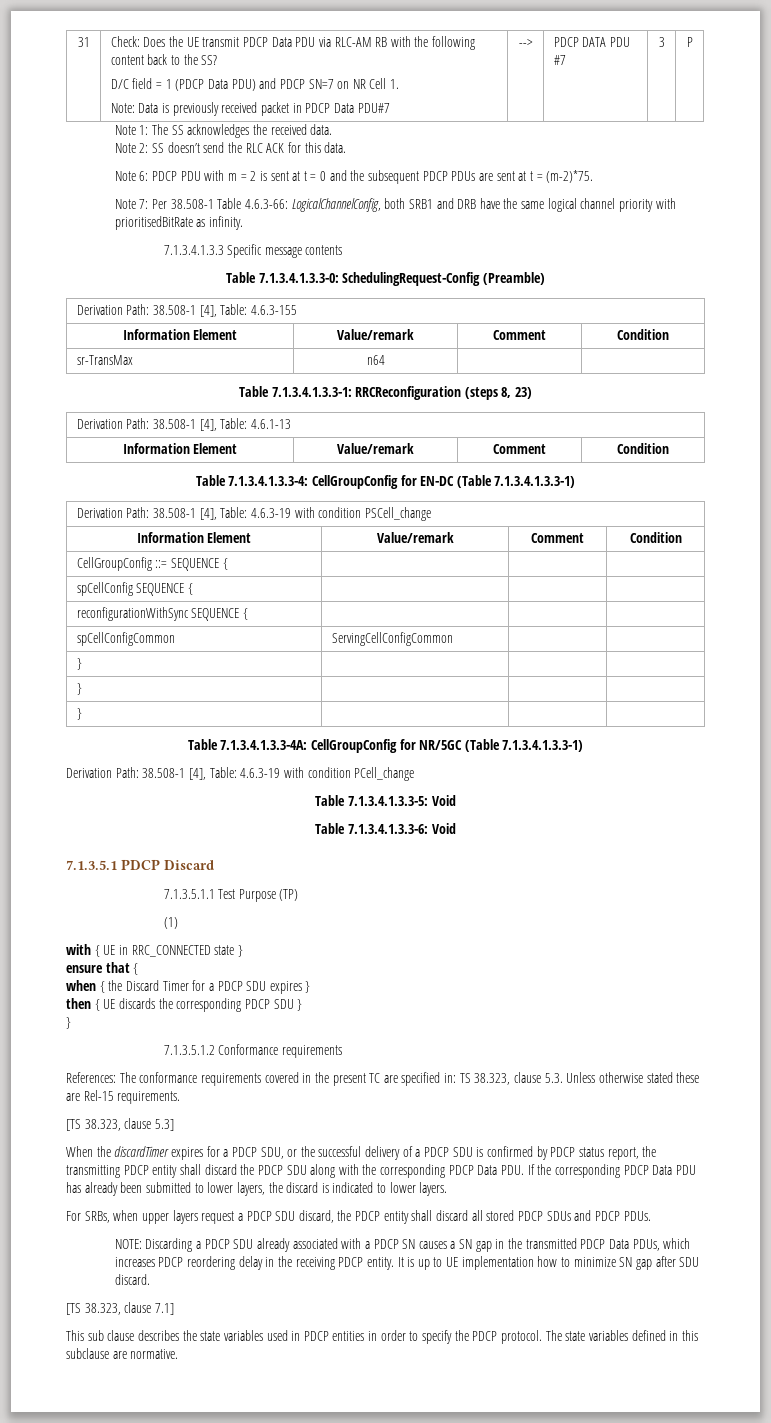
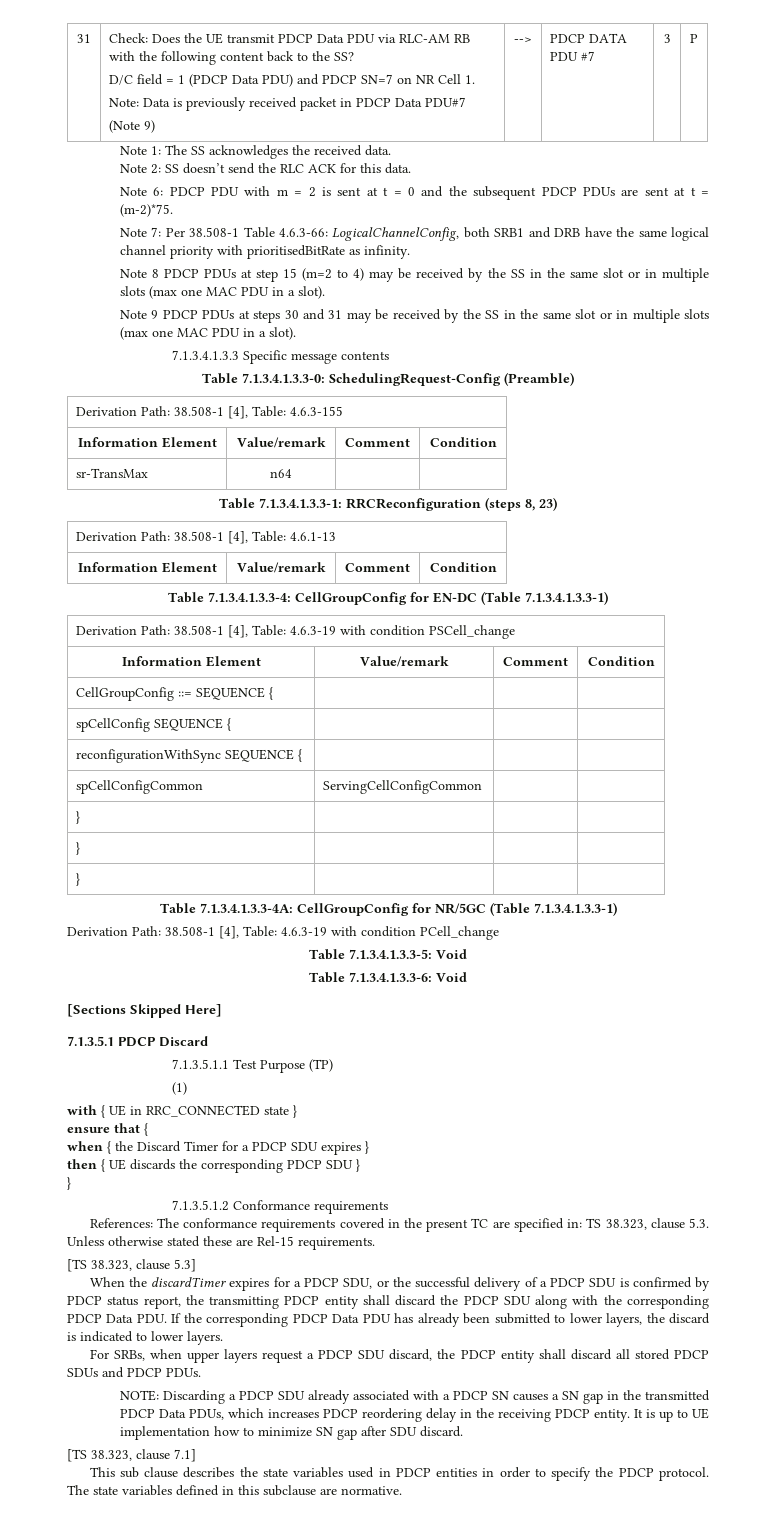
(390, 108) none -> [109,120,156,133] // (Note 9)
(244, 223) none -> [119,268,710,282] [119,286,325,299] [119,309,709,323] [119,327,296,340] // Note 8 PDCP PDUs at step 15 (m=2 to 4) may be received by the SS in the same slot or in multiple slots (max one MAC PDU in a slot). // Note 9 PDCP PDUs at steps 30 and 31 may be received by the SS in the same slot or in multiple slots (max one MAC PDU in a slot).
(456, 828) none -> [67,1004,222,1018] // [Sections Skipped Here]

